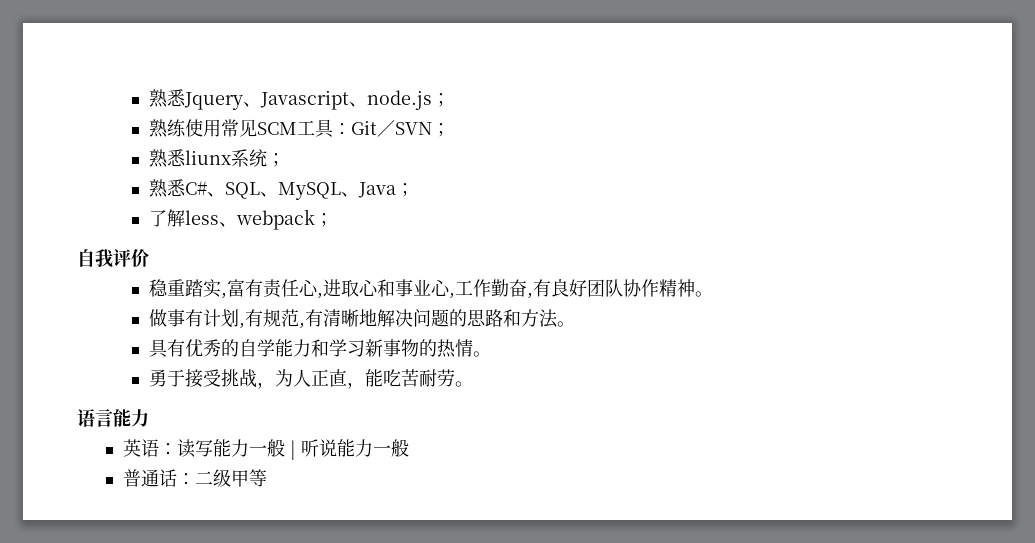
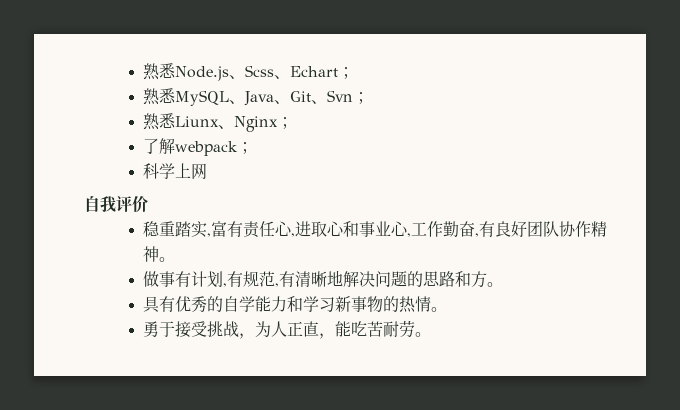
[148,89,450,110] [148,119,450,138] [148,149,285,168] [148,179,396,200] 熟悉Jquery、Javascript、node.js； // 熟练使用常见SCM工具：Git／SVN； // 熟悉liunx系统； // 熟悉C#、SQL、MySQL、Java -> [142,63,354,81] [142,88,369,106] [142,113,278,132] 熟悉Node.js、Scss、Echart； // 熟悉MySQL、Java、Git、Svn； // 熟悉Liunx、Nginx
[184,210,237,227] less、 -> (175, 146) none
(333, 220) none -> [142,163,207,180] // 科学上网
[538,309,558,328] 法 -> (487, 279) none
[77,409,149,427] [122,439,409,460] [122,469,267,487] // 语言能力 // 英语：读写能力一般 | 听说能力一般 // 普通话：二级甲等 -> (431, 334) none

